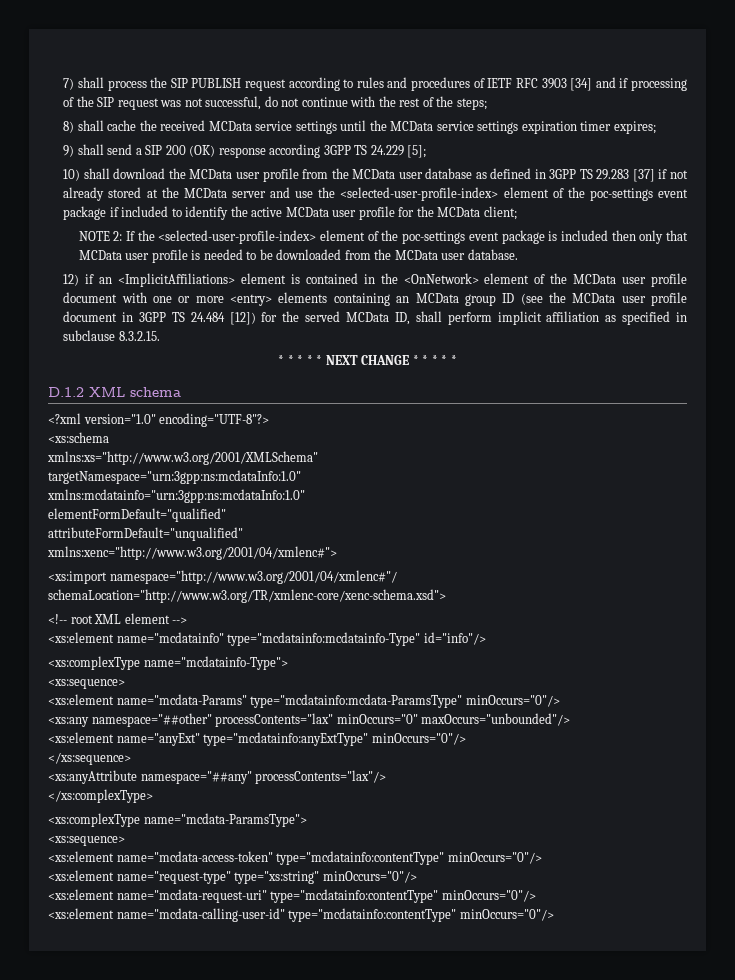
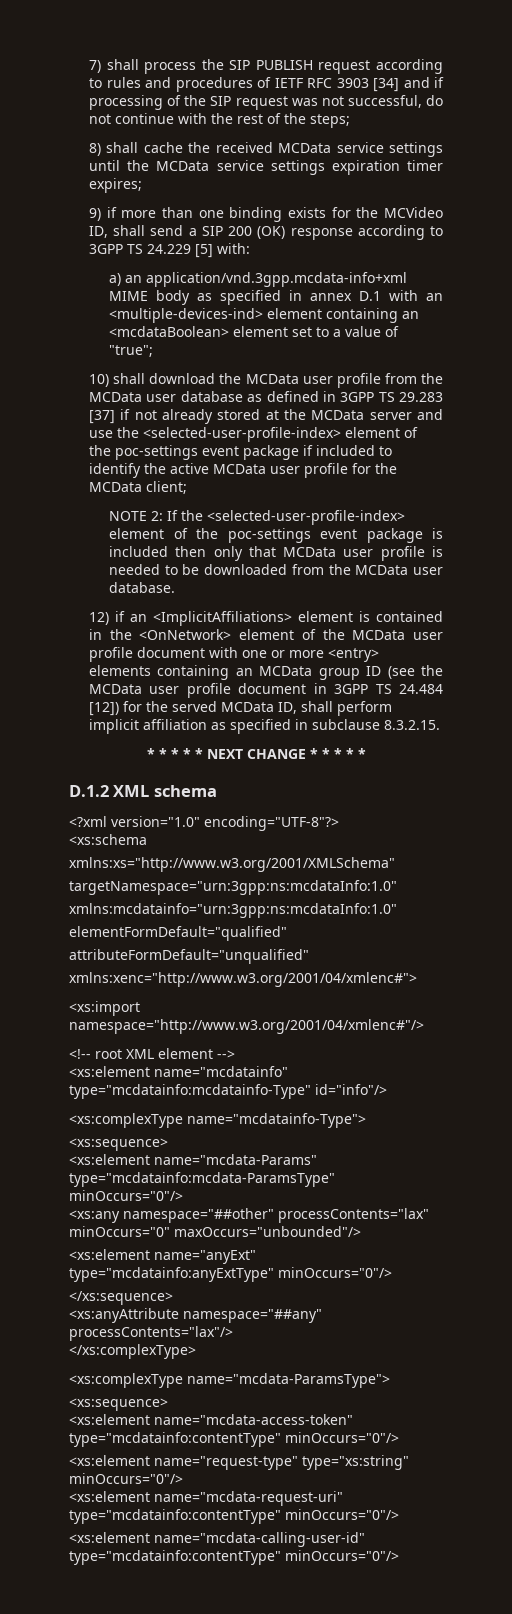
(75, 151) none -> [106,207,443,222] [89,226,109,238] if more than one binding exists for the MCVideo ID,
(321, 151) none -> [430,226,443,236] to
[407,145,427,158] [5]; -> [195,243,251,258] [109,272,408,287] [109,290,443,305] [109,308,420,323] [109,326,400,337] [109,345,154,357] [5] with: // a) an application/vnd.3gpp.mcdata-info+xml MIME body as specified in annex D.1 with an <multiple-devices-ind> element containing an <mcdataBoolean> element set to a value of "true";
[109,570,397,584] [48,589,446,603] namespace="http://www.w3.org/2001/04/xmlenc#"/ schemaLocation="http://www.w3.org/TR/xmlenc-core/xenc-schema.xsd"> -> [69,1019,424,1034] namespace="http://www.w3.org/2001/04/xmlenc#"/>

